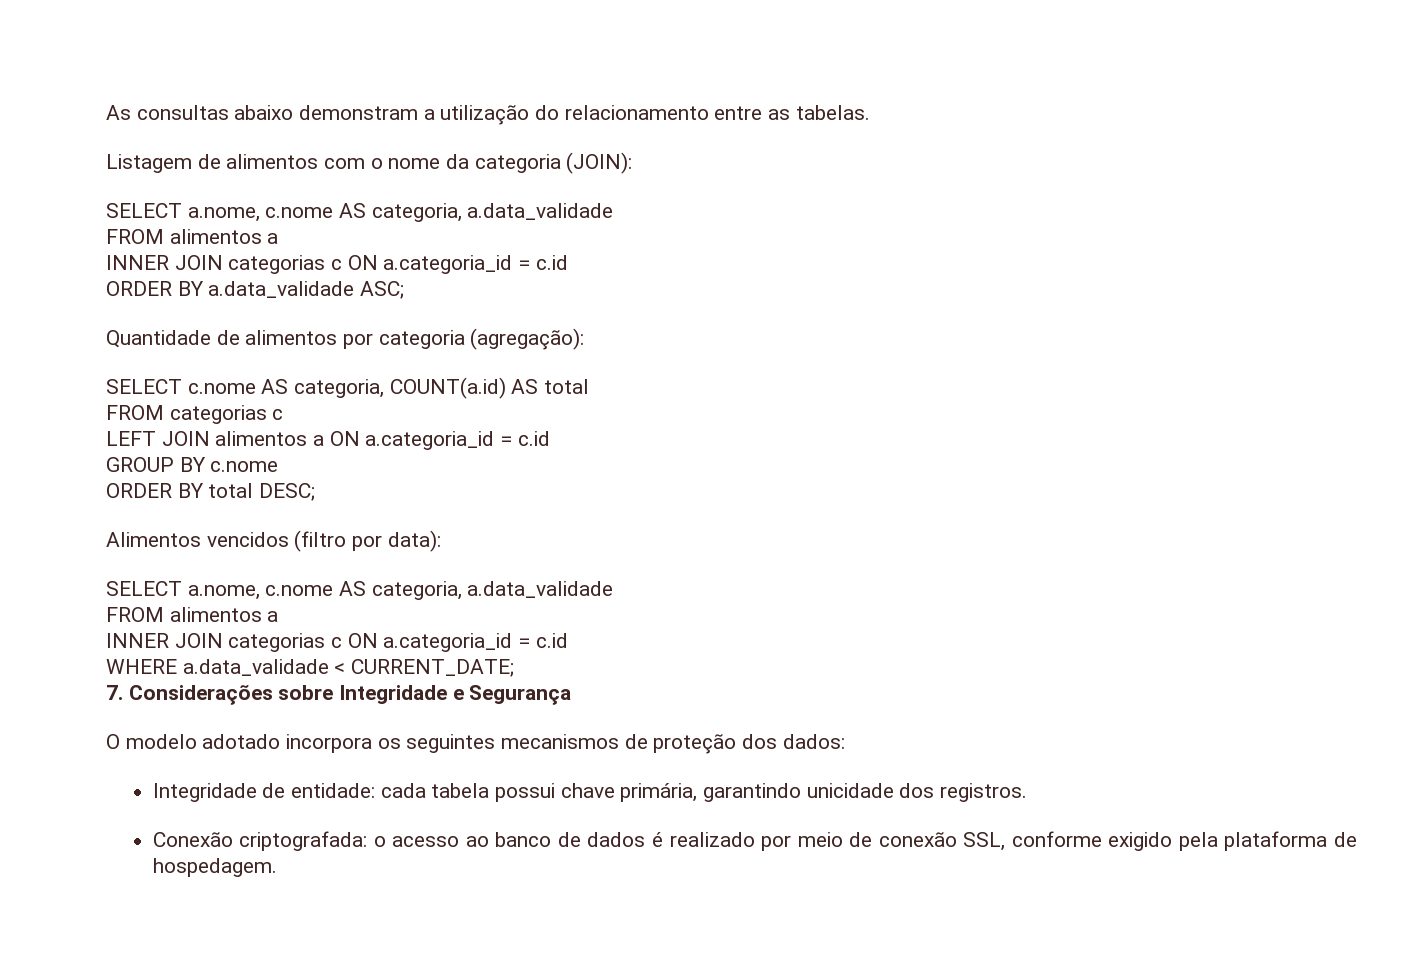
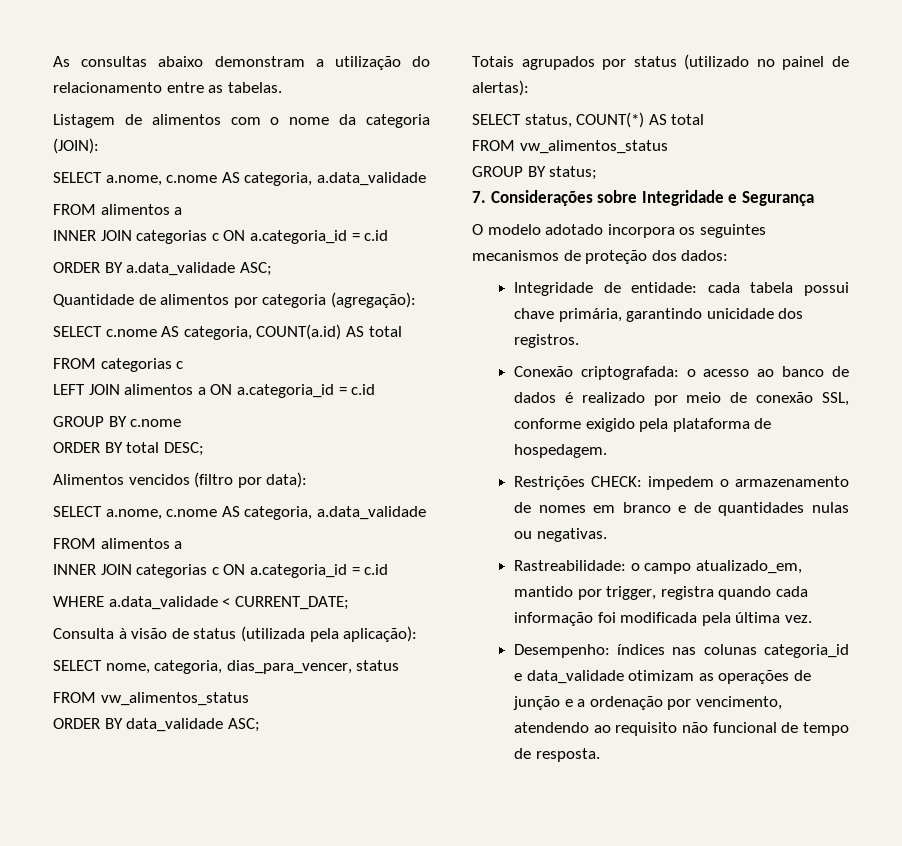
(515, 668) none -> [53,626,418,642] [53,660,400,674] [53,692,249,706] [53,718,260,732] [472,54,849,70] [472,80,529,96] [472,112,705,128] [472,140,668,154] [472,166,598,180] // Consulta à visão de status (utilizada pela aplicação): // SELECT nome, categoria, dias_para_vencer, status // FROM vw_alimentos_status // ORDER BY data_validade ASC; // Totais agrupados por status (utilizado no painel de alertas): // SELECT status, COUNT(*) AS total // FROM vw_alimentos_status // GROUP BY status;
(277, 867) none -> [513,476,849,490] [513,502,849,516] [513,528,607,542] [513,560,802,574] [513,586,808,600] [513,612,812,626] [513,644,849,658] [513,670,811,684] [512,696,782,710] [513,722,849,736] [513,748,600,762] // Restrições CHECK: impedem o armazenamento de nomes em branco e de quantidades nulas ou negativas. // Rastreabilidade: o campo atualizado_em, mantido por trigger, registra quando cada informação foi modificada pela última vez. // Desempenho: índices nas colunas categoria_id e data_validade otimizam as operações de junção e a ordenação por vencimento, atendendo ao requisito não funcional de tempo de resposta.

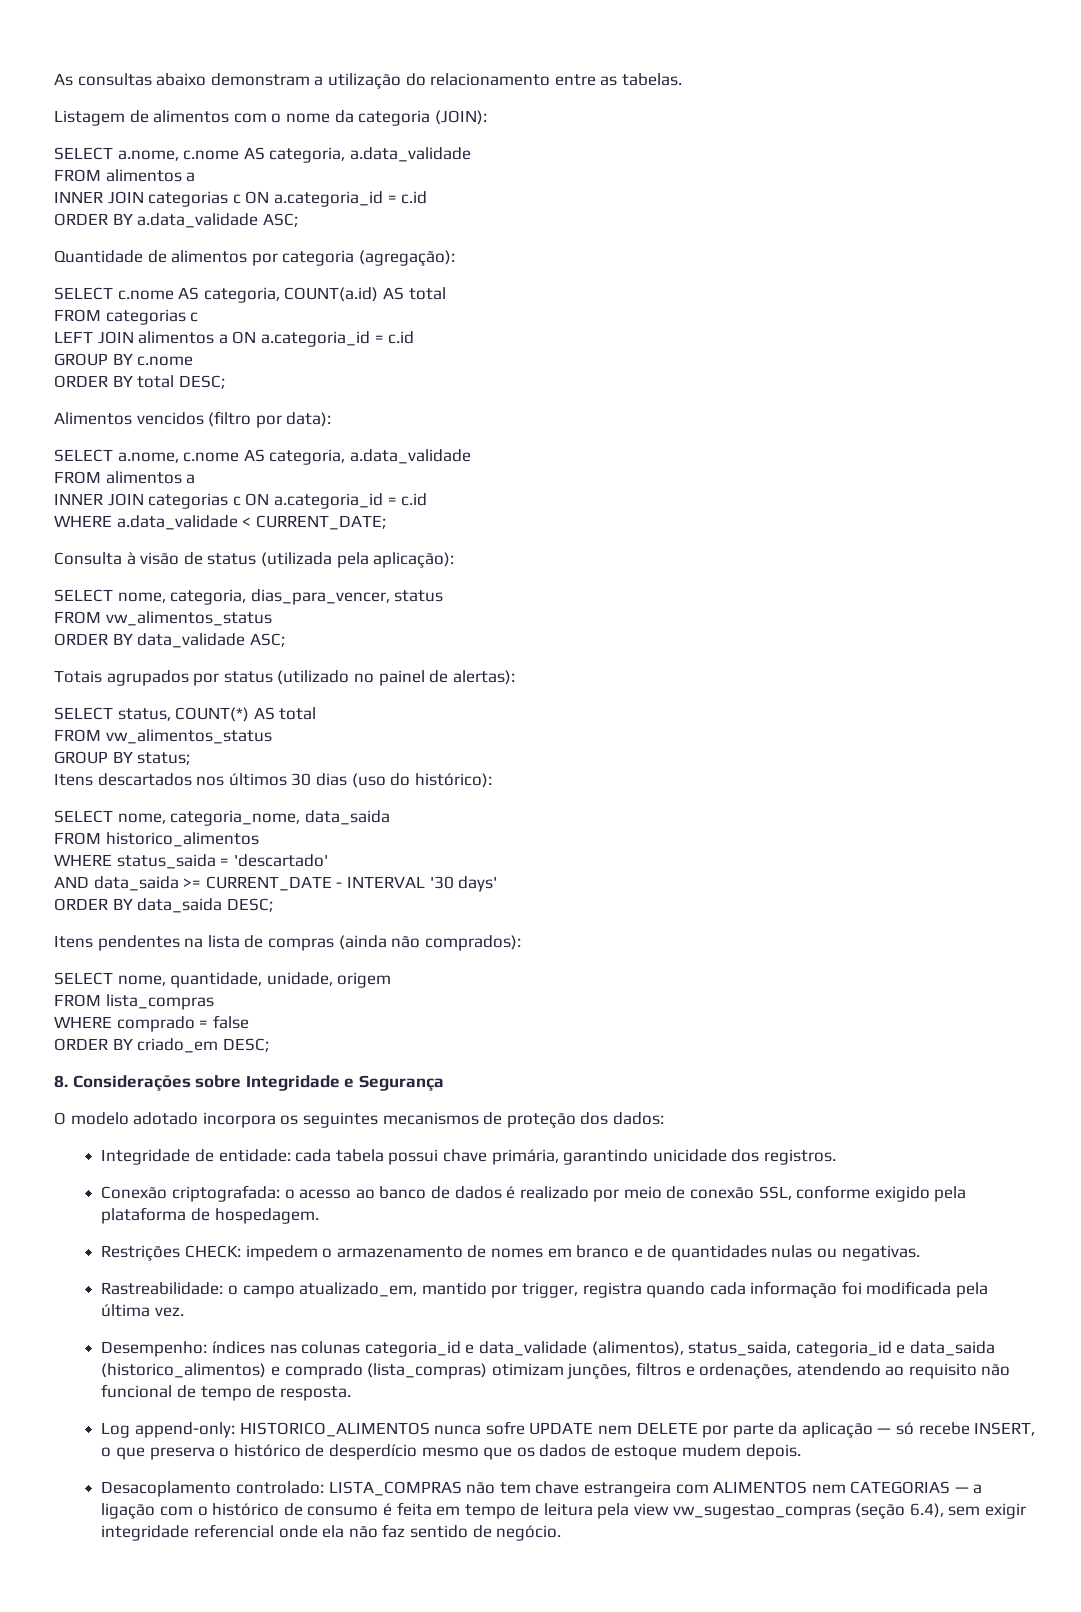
[472,191,486,203] 7. -> [54,773,492,788] [54,810,390,826] [54,832,259,847] [54,854,328,869] [54,876,498,892] [54,898,273,913] [54,935,521,951] [54,972,392,988] [54,994,214,1010] [54,1015,249,1032] [54,1038,269,1053] [54,1075,68,1088] Itens descartados nos últimos 30 dias (uso do histórico): // SELECT nome, categoria_nome, data_saida // FROM historico_alimentos // WHERE status_saida = 'descartado' // AND data_saida >= CURRENT_DATE - INTERVAL '30 days' // ORDER BY data_saida DESC; // Itens pendentes na lista de compras (ainda não comprados): // SELECT nome, quantidade, unidade, origem // FROM lista_compras // WHERE comprado = false // ORDER BY criado_em DESC; // 8.
[628,670,811,684] [512,696,782,710] otimizam as operações de junção e a ordenação por vencimento, -> [591,1341,995,1357] [101,1362,793,1379] (alimentos), status_saida, categoria_id e data_saida (historico_alimentos) e comprado (lista_compras) otimizam junções, filtros e ordenações,
(600, 755) none -> [101,1421,1036,1438] [101,1444,801,1460] [101,1481,983,1497] [101,1502,1027,1519] [101,1524,562,1541] // Log append-only: HISTORICO_ALIMENTOS nunca sofre UPDATE nem DELETE por parte da aplicação — só recebe INSERT, o que preserva o histórico de desperdício mesmo que os dados de estoque mudem depois. // Desacoplamento controlado: LISTA_COMPRAS não tem chave estrangeira com ALIMENTOS nem CATEGORIAS — a ligação com o histórico de consumo é feita em tempo de leitura pela view vw_sugestao_compras (seção 6.4), sem exigir integridade referencial onde ela não faz sentido de negócio.

